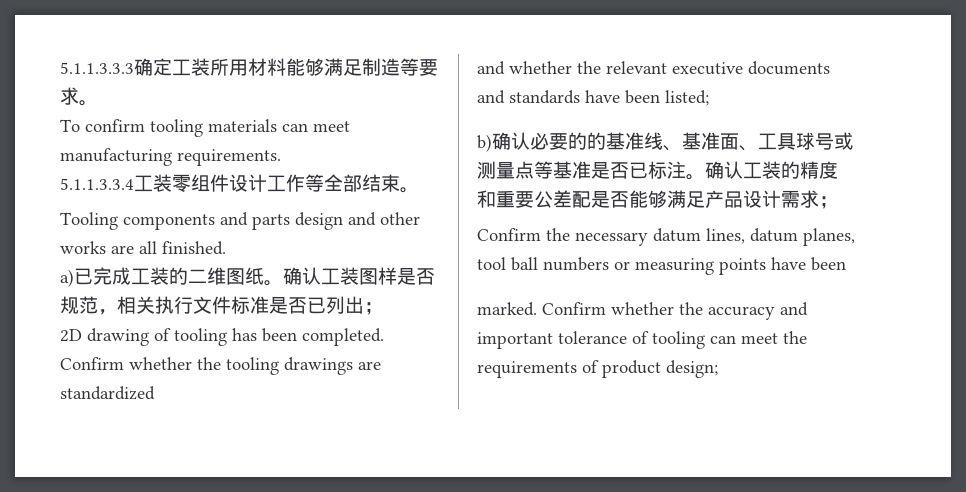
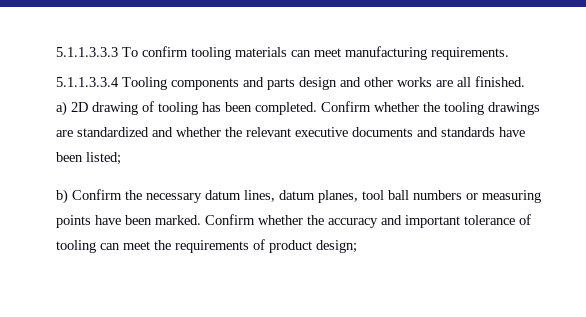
[134,58,438,76] [60,87,98,106] 确定工装所用材料能够满足制造等要求。 // -> (118, 52) none
[134,174,419,193] 工装零组件设计工作等全部结束。 // -> (119, 82) none
[74,267,435,286] [60,296,383,315] 已完成工装的二维图纸。确认工装图样是否规范，相关执行文件标准是否已列出； // -> (67, 108) none
(155, 393) // -> (149, 132) none
[492,132,853,151] [477,161,838,180] [477,190,838,209] 确认必要的的基准线、基准面、工具球号或测量点等基准是否已标注。确认工装的精度和重要公差配是否能够满足产品设计需求； // -> (68, 196) none
(846, 264) // -> (152, 220) none

